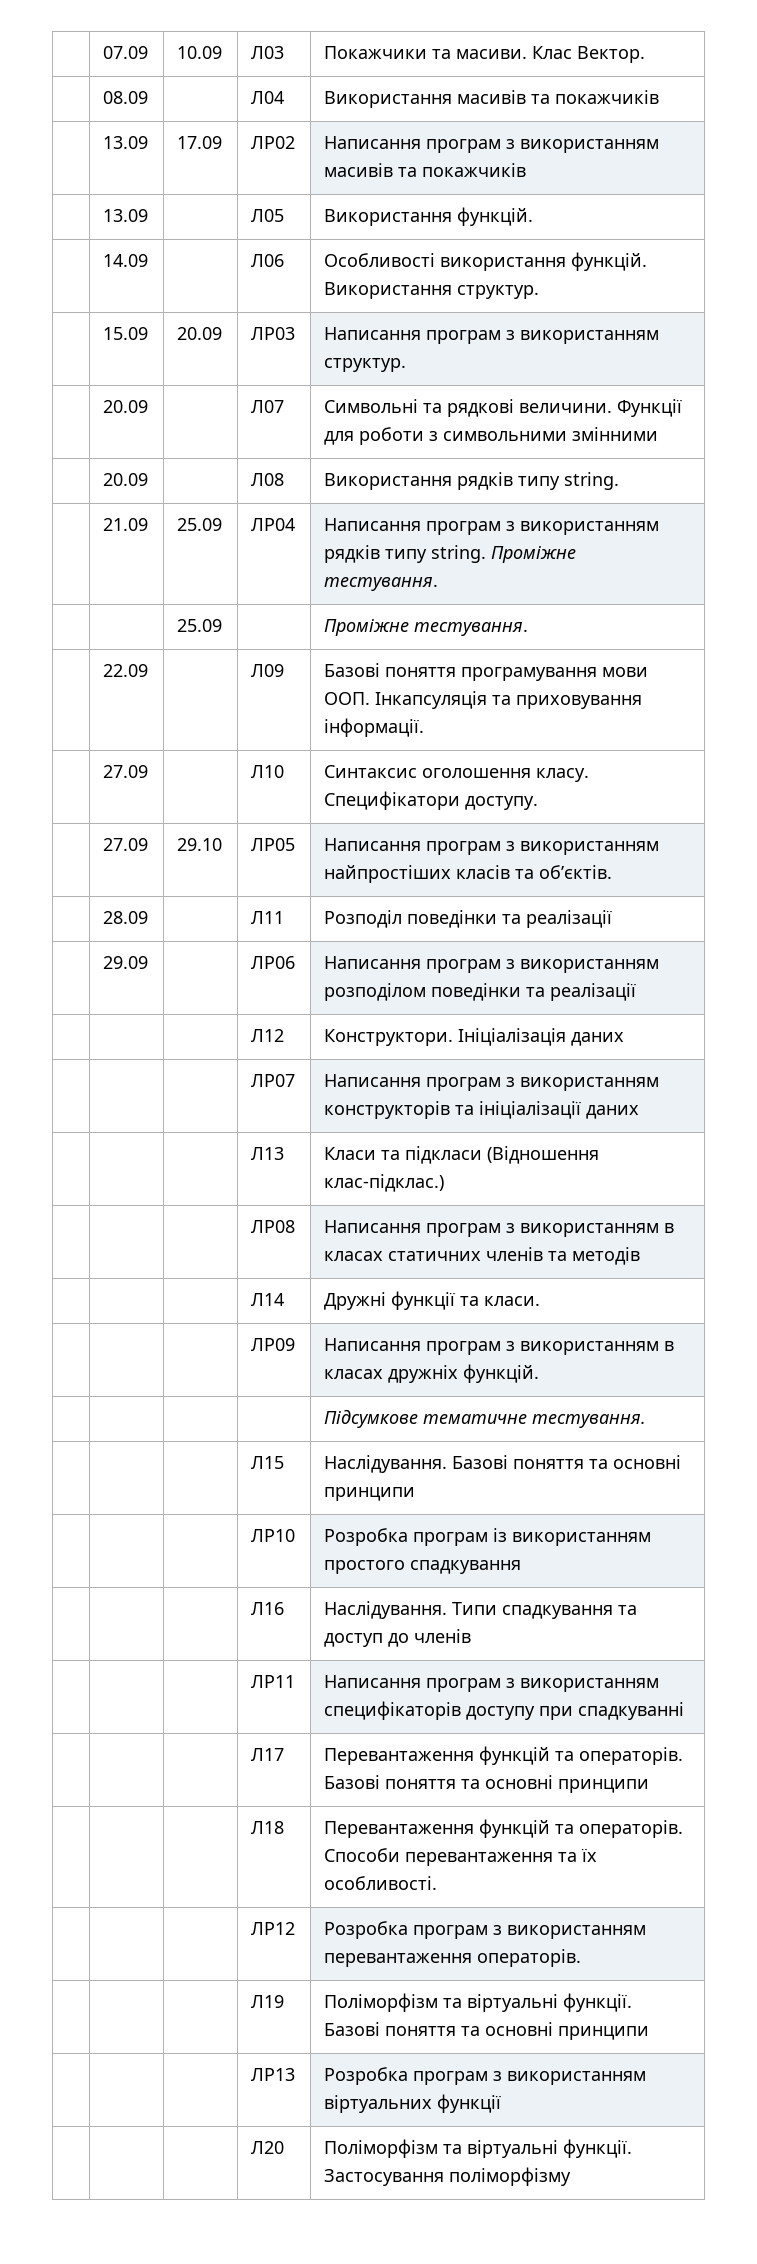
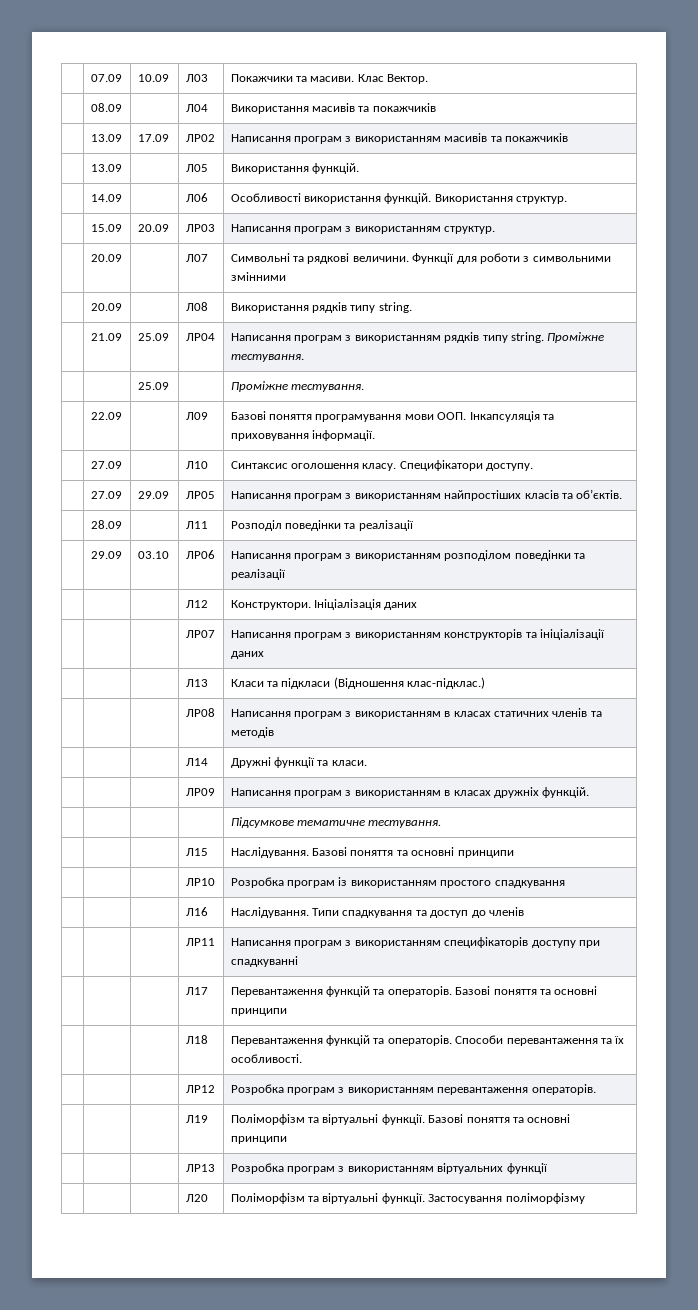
[177,838,223,851] 29.10 -> [137,491,169,499] 29.09
(149, 962) none -> [137,551,169,559] 03.10

